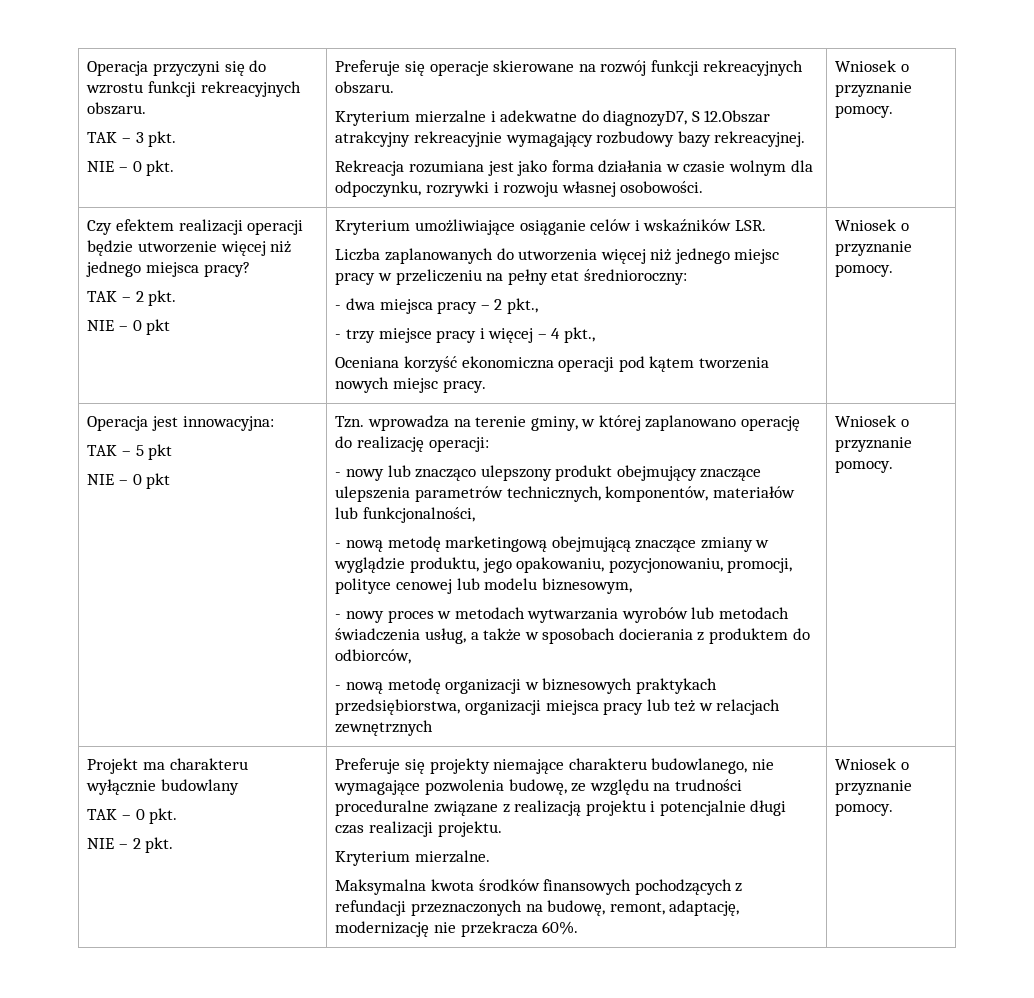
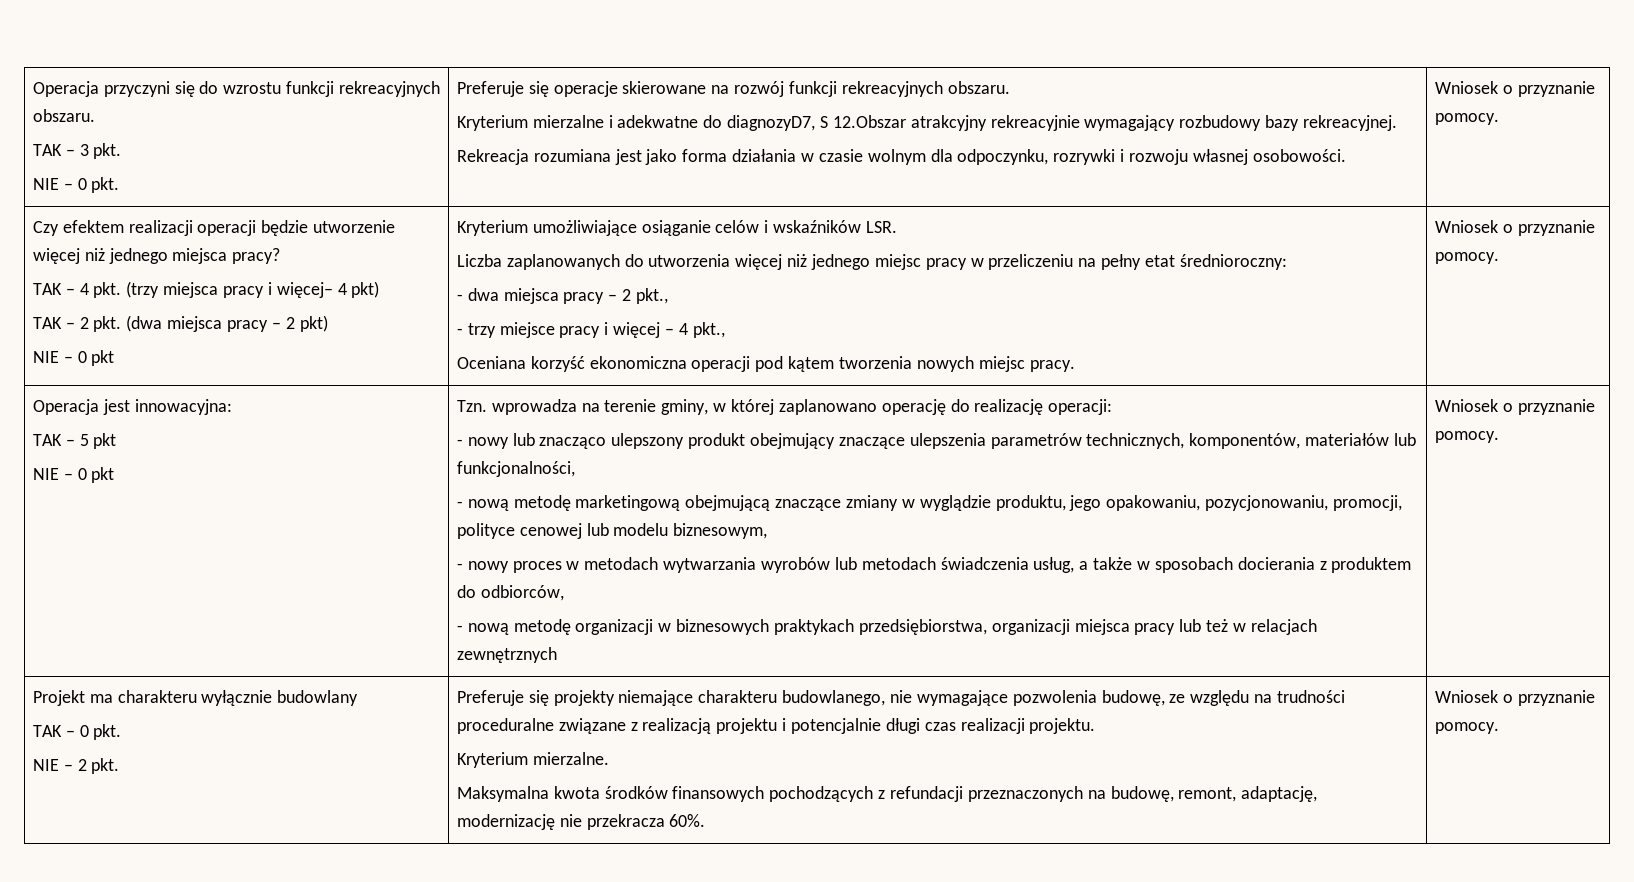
[135,290,177,306] 2 pkt. -> [79,281,380,298] [32,315,328,332] 4 pkt. (trzy miejsca pracy i więcej– 4 pkt) // TAK – 2 pkt. (dwa miejsca pracy – 2 pkt)

